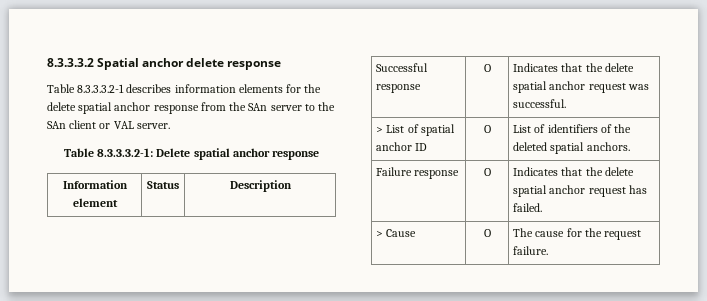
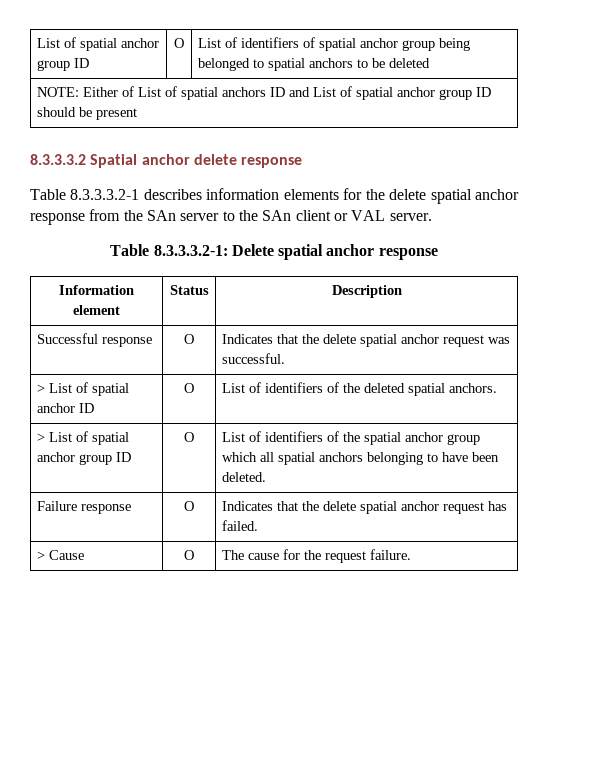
(47, 62) none -> [36,37,159,51] [36,58,89,71] [174,38,184,48] [197,37,470,51] [197,58,430,71] [36,86,491,100] [36,107,137,120] List of spatial anchor group ID | O | List of identifiers of spatial anchor group being belonged to spatial anchors to be deleted // NOTE: Either of List of spatial anchors ID and List of spatial anchor group ID should be present //
(630, 146) none -> [36,431,129,445] [36,452,131,465] [184,432,194,442] [221,431,480,445] [221,452,499,465] [221,472,266,482] // > List of spatial anchor group ID | O | List of identifiers of the spatial anchor group which all spatial anchors belonging to have been deleted.

